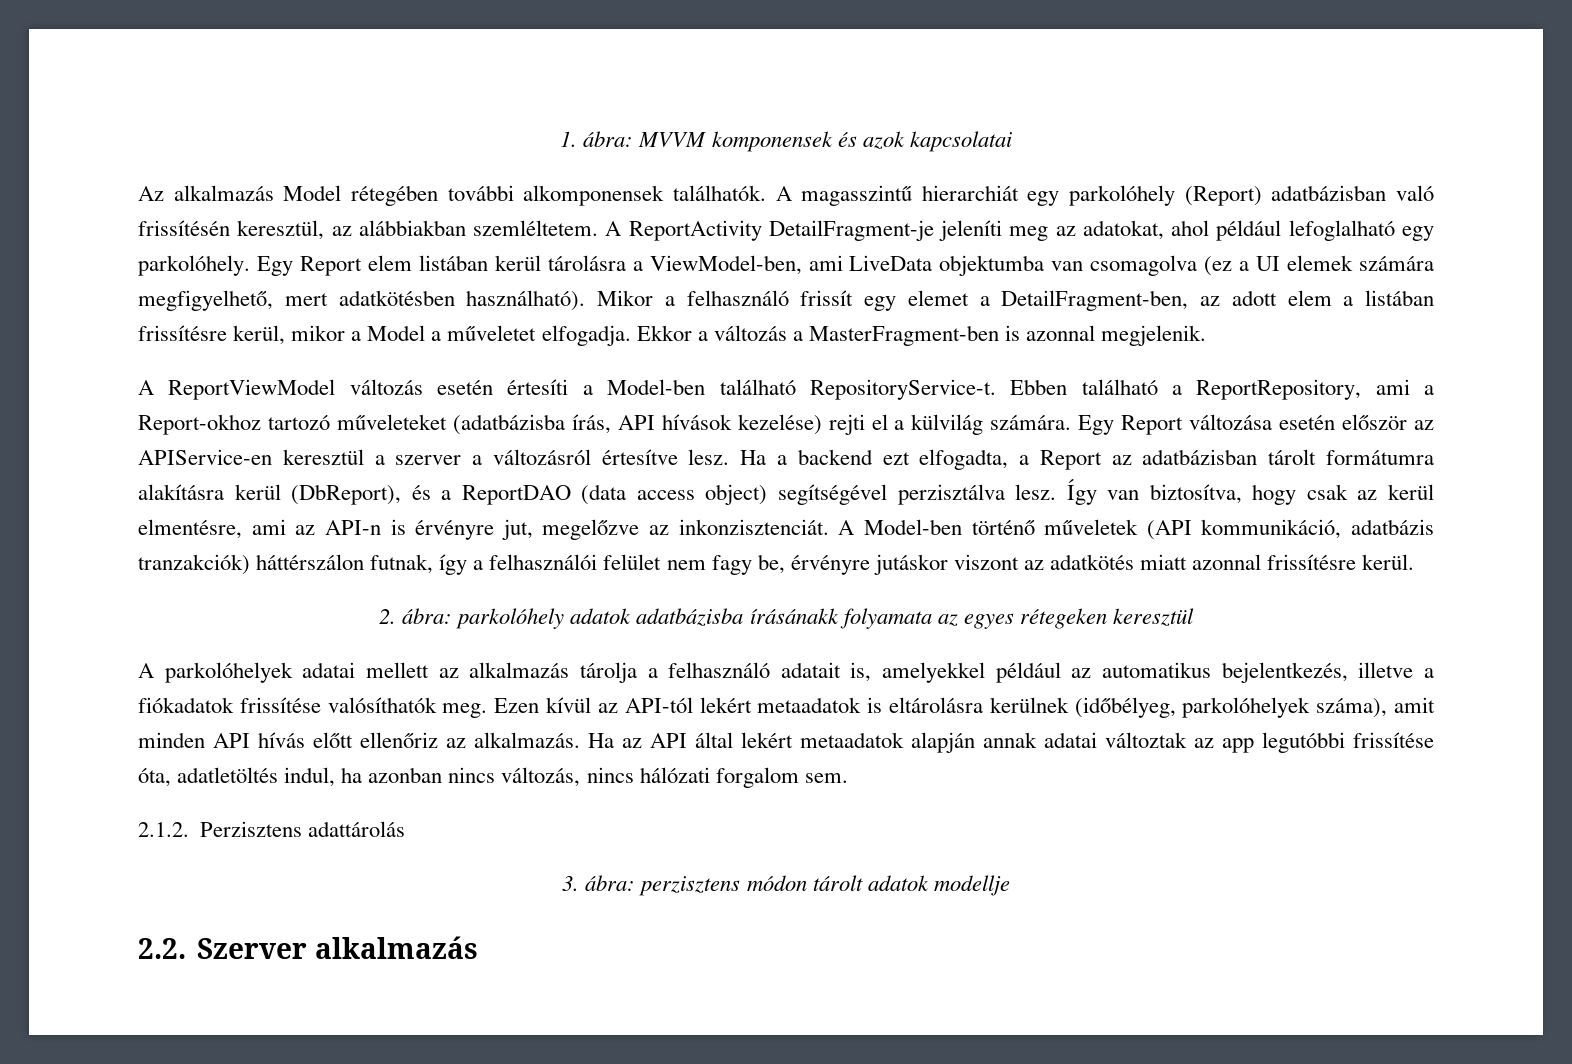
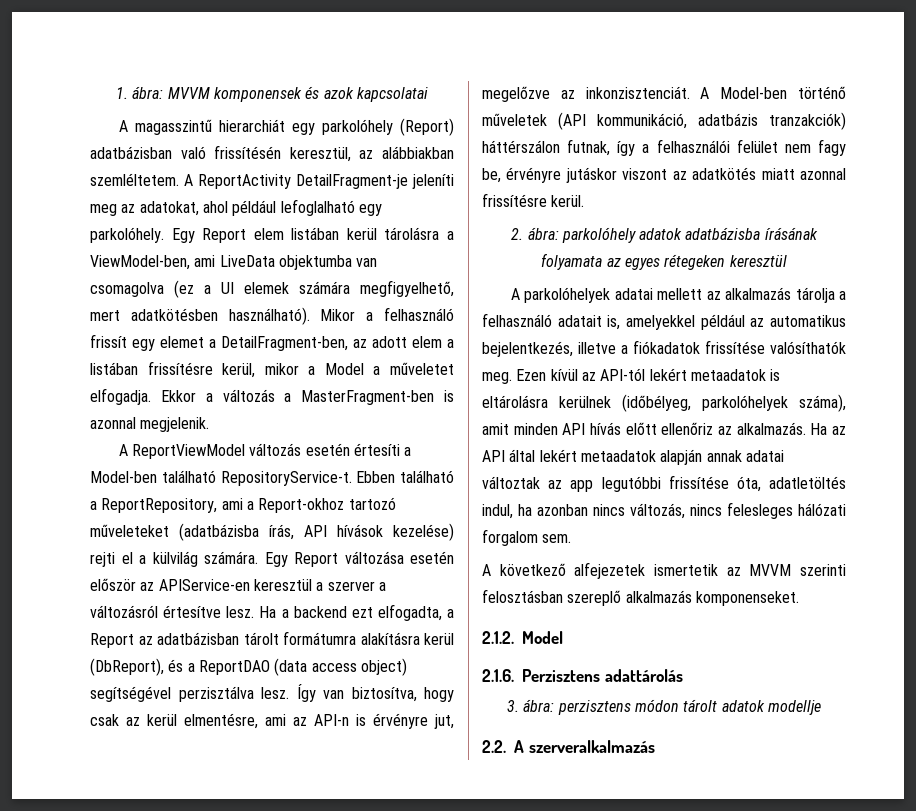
[138,185,766,206] Az alkalmazás Model rétegében további alkomponensek találhatók. -> (428, 94) none
[749,608,839,624] írásánakk -> [764,227,818,240] írásának
(634, 775) none -> [727,502,793,519] felesleges
[138,822,189,837] 2.1.2. -> [482,562,847,579] [482,589,799,606] [482,631,563,644] [482,669,514,682] A következő alfejezetek ismertetik az MVVM szerinti felosztásban szereplő alkalmazás komponenseket. // 2.1.2. Model // 2.1.6.
[197,936,478,959] Szerver alkalmazás -> [514,740,655,753] A szerveralkalmazás

